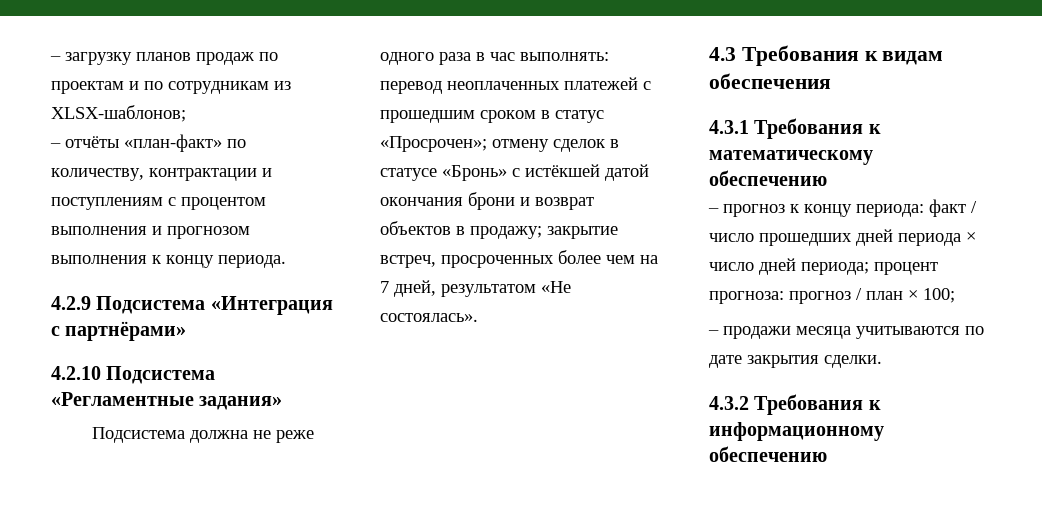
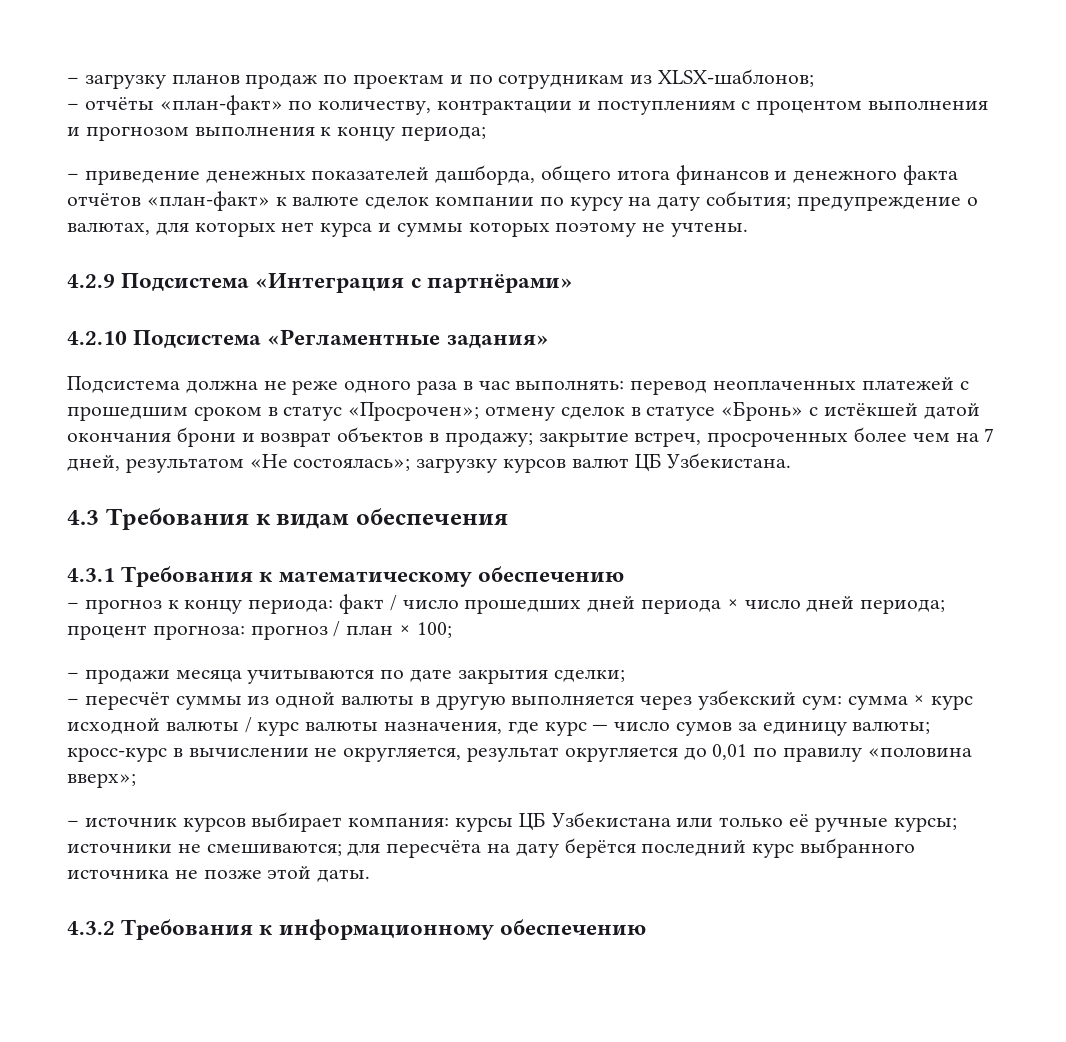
[218,255,286,268] периода. -> [401,126,487,141] [67,165,959,185] [67,191,978,211] [67,222,749,237] периода; // – приведение денежных показателей дашборда, общего итога финансов и денежного факта отчётов «план-факт» к валюте сделок компании по курсу на дату события; предупреждение о валютах, для которых нет курса и суммы которых поэтому не учтены.
[380,313,478,322] состоялась». -> [293,453,792,473] состоялась»; загрузку курсов валют ЦБ Узбекистана.
[824,355,882,368] сделки. -> [553,669,625,682] [67,690,974,710] [67,717,931,736] [67,744,972,762] [67,773,136,788] [67,812,957,832] [67,838,916,858] [67,866,371,882] сделки; // – пересчёт суммы из одной валюты в другую выполняется через узбекский сум: сумма × курс исходной валюты / курс валюты назначения, где курс — число сумов за единицу валюты; кросс-курс в вычислении не округляется, результат округляется до 0,01 по правилу «половина вверх»; // – источник курсов выбирает компания: курсы ЦБ Узбекистана или только её ручные курсы; источники не смешиваются; для пересчёта на дату берётся последний курс выбранного источника не позже этой даты.

